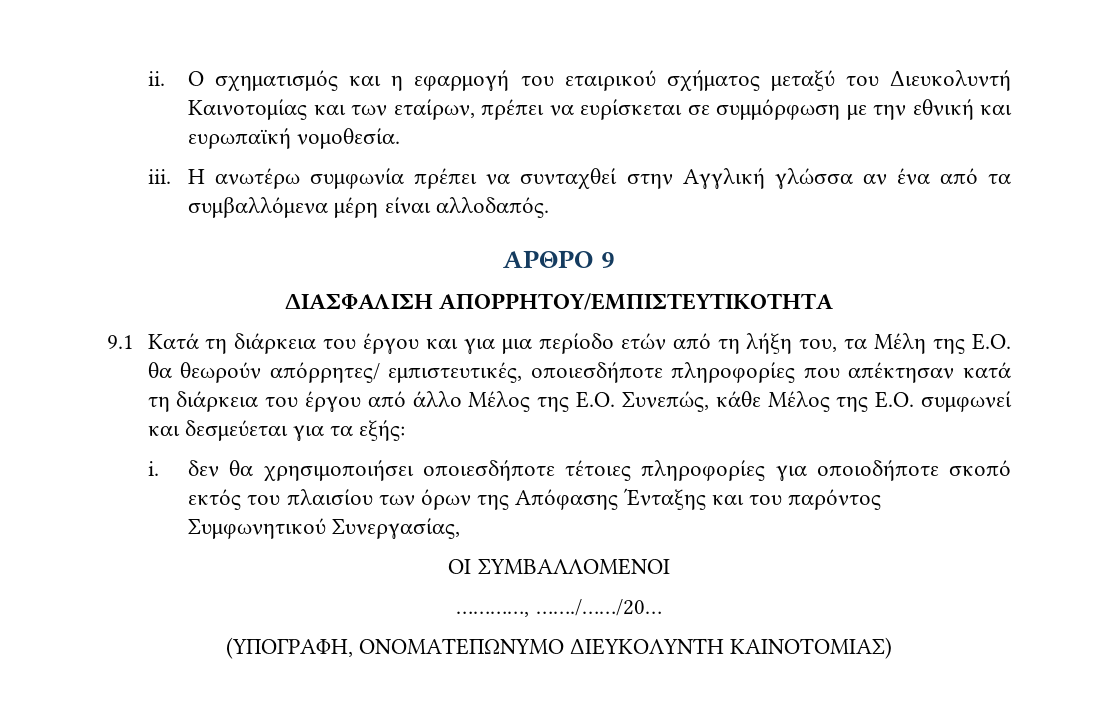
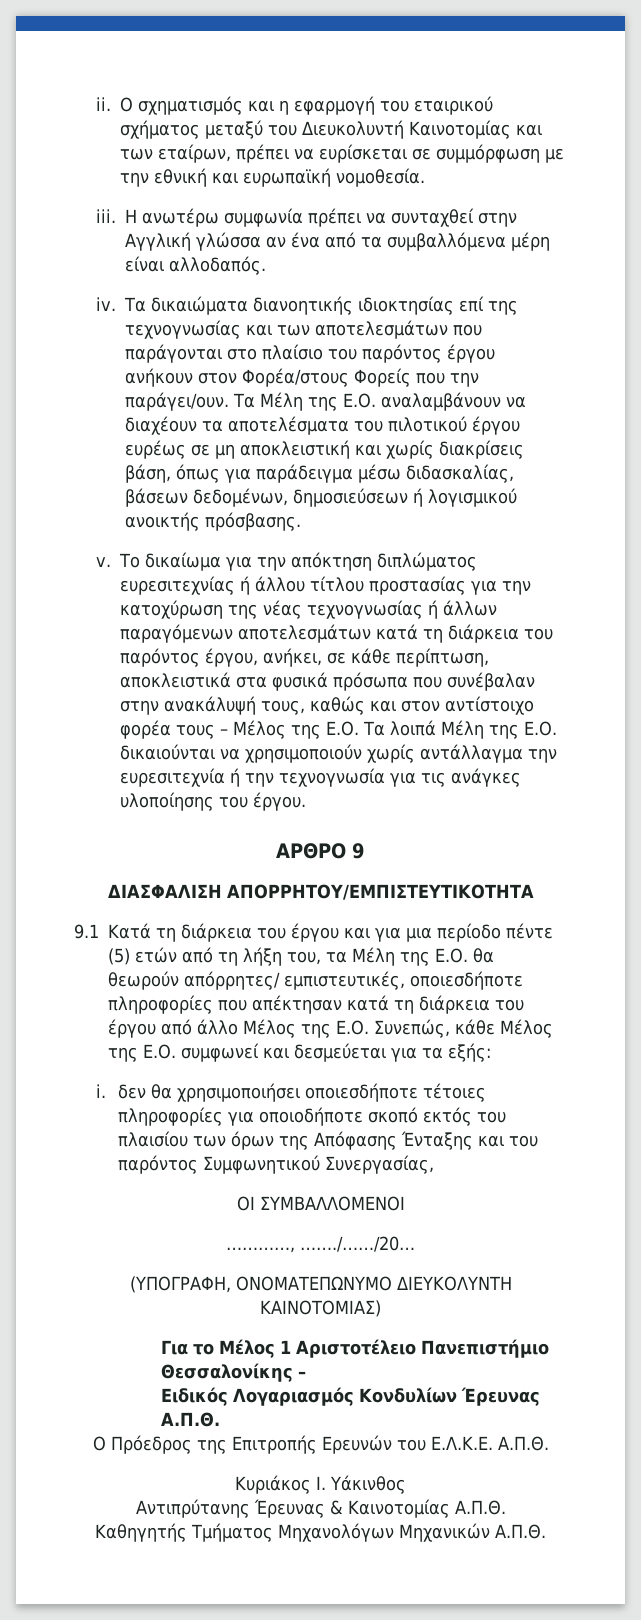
(549, 207) none -> [95,296,518,315] [124,320,482,339] [124,344,495,363] [124,368,479,387] [124,392,526,411] [124,416,520,435] [124,440,524,459] [124,464,514,483] [124,488,517,507] [124,512,301,531] [95,552,477,571] [119,576,531,595] [119,600,497,619] [119,624,553,643] [119,648,489,667] [119,672,535,691] [119,696,534,715] [119,720,557,739] [119,744,557,763] [119,768,521,787] [119,792,306,811] // iv. Τα δικαιώματα διανοητικής ιδιοκτησίας επί της τεχνογνωσίας και των αποτελεσμάτων που παράγονται στο πλαίσιο του παρόντος έργου ανήκουν στον Φορέα/στους Φορείς που την παράγει/ουν. Τα Μέλη της Ε.Ο. αναλαμβάνουν να διαχέουν τα αποτελέσματα του πιλοτικού έργου ευρέως σε μη αποκλειστική και χωρίς διακρίσεις βάση, όπως για παράδειγμα μέσω διδασκαλίας, βάσεων δεδομένων, δημοσιεύσεων ή λογισμικού ανοικτής πρόσβασης. // v. Το δικαίωμα για την απόκτηση διπλώματος ευρεσιτεχνίας ή άλλου τίτλου προστασίας για την κατοχύρωση της νέας τεχνογνωσίας ή άλλων παραγόμενων αποτελεσμάτων κατά τη διάρκεια του παρόντος έργου, ανήκει, σε κάθε περίπτωση, αποκλειστικά στα φυσικά πρόσωπα που συνέβαλαν στην ανακάλυψή τους, καθώς και στον αντίστοιχο φορέα τους – Μέλος της Ε.Ο. Τα λοιπά Μέλη της Ε.Ο. δικαιούνται να χρησιμοποιούν χωρίς αντάλλαγμα την ευρεσιτεχνία ή την τεχνογνωσία για τις ανάγκες υλοποίησης του έργου.
(614, 343) none -> [506,923,553,939] [108,948,130,965] πέντε (5)
(893, 648) none -> [161,1339,550,1358] [161,1363,307,1382] [161,1387,541,1406] [161,1412,221,1427] [92,1435,549,1454] [235,1475,406,1494] [135,1499,506,1518] [95,1523,546,1542] // Για το Μέλος 1 Αριστοτέλειο Πανεπιστήμιο Θεσσαλονίκης – // Ειδικός Λογαριασμός Κονδυλίων Έρευνας Α.Π.Θ. // Ο Πρόεδρος της Επιτροπής Ερευνών του Ε.Λ.Κ.Ε. Α.Π.Θ. // Κυριάκος Ι. Υάκινθος // Αντιπρύτανης Έρευνας & Καινοτομίας Α.Π.Θ. // Καθηγητής Τμήματος Μηχανολόγων Μηχανικών Α.Π.Θ.

